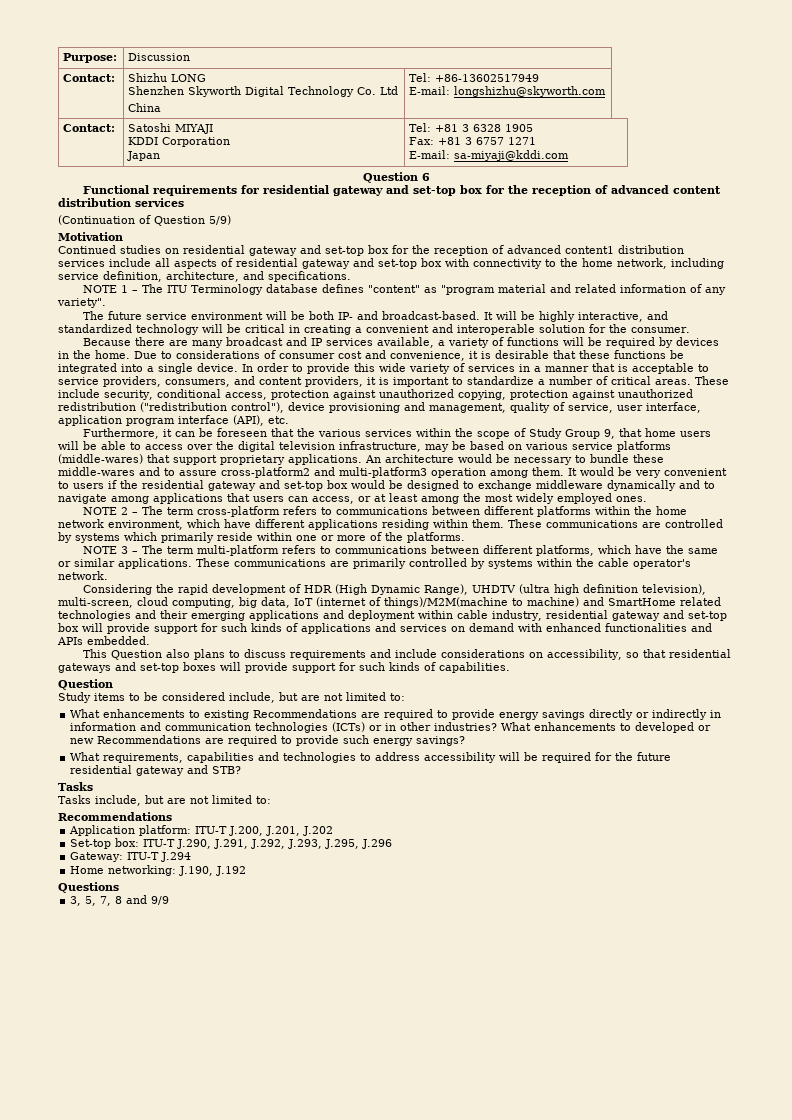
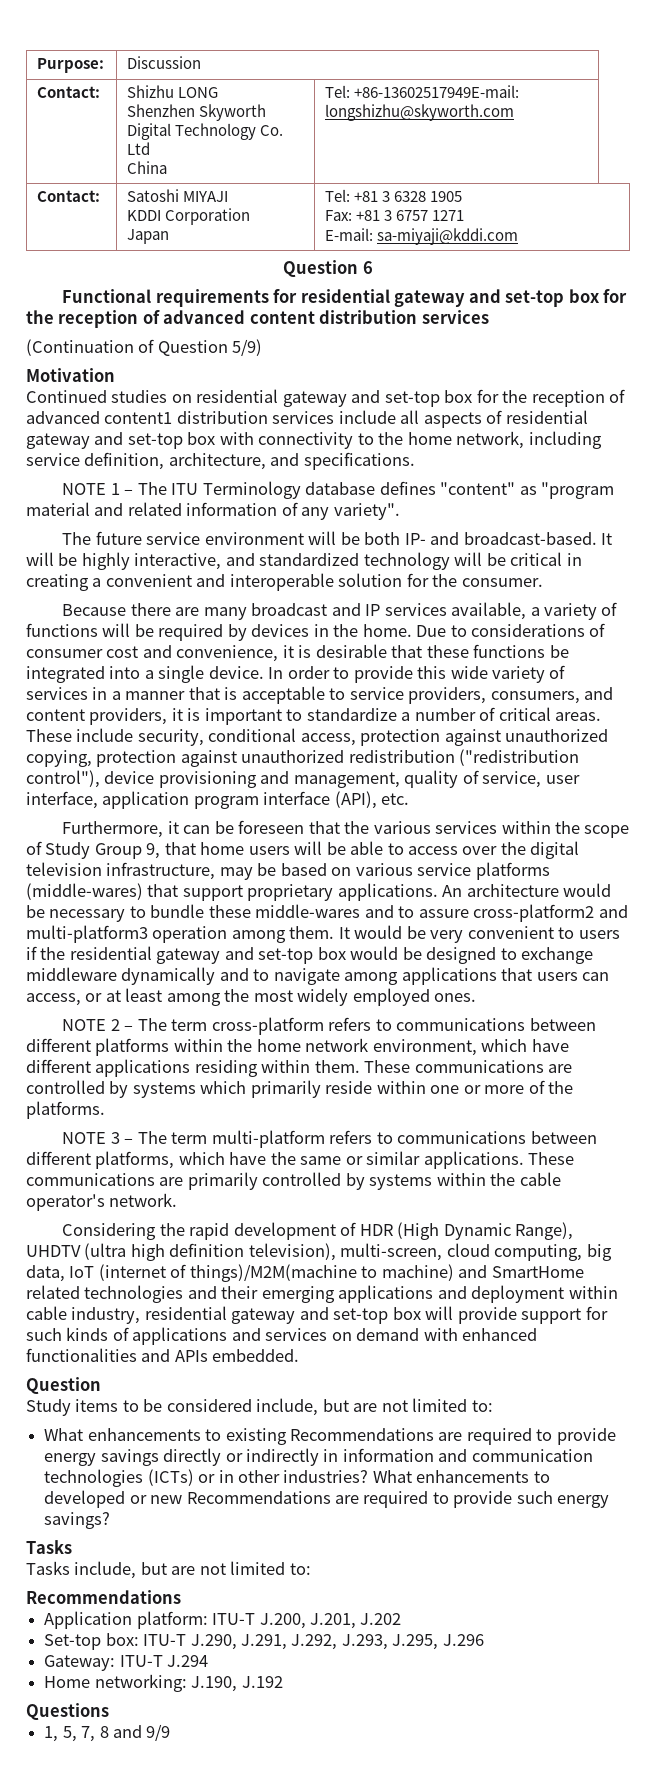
[435,74,540,82] [409,86,451,95] +86-13602517949 // E-mail: -> [354,85,520,98] +86-13602517949E-mail:
[83,649,732,660] [58,662,510,673] // This Question also plans to discuss requirements and include considerations on accessibility, so that residential gateways and set-top boxes will provide support for such kinds of capabilities. -> (300, 1355) none
[70,752,672,763] [70,765,242,776] // What requirements, capabilities and technologies to address accessibility will be required for the future residential gateway and STB? -> (111, 1520) none
[70,896,82,906] 3, -> [44,1726,59,1742] 1,

